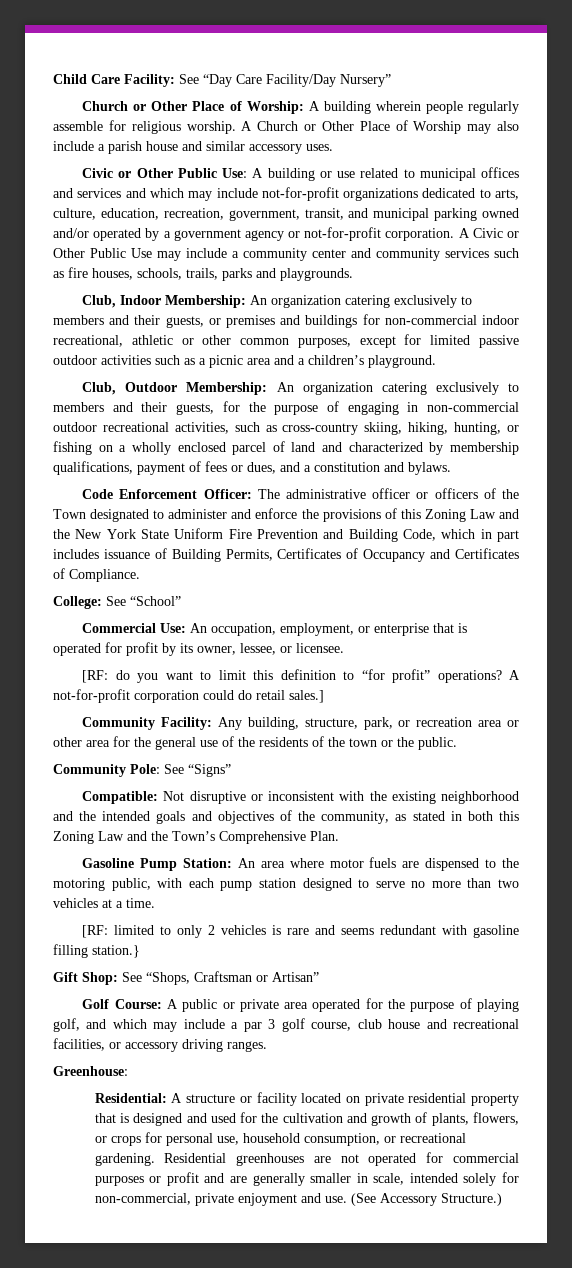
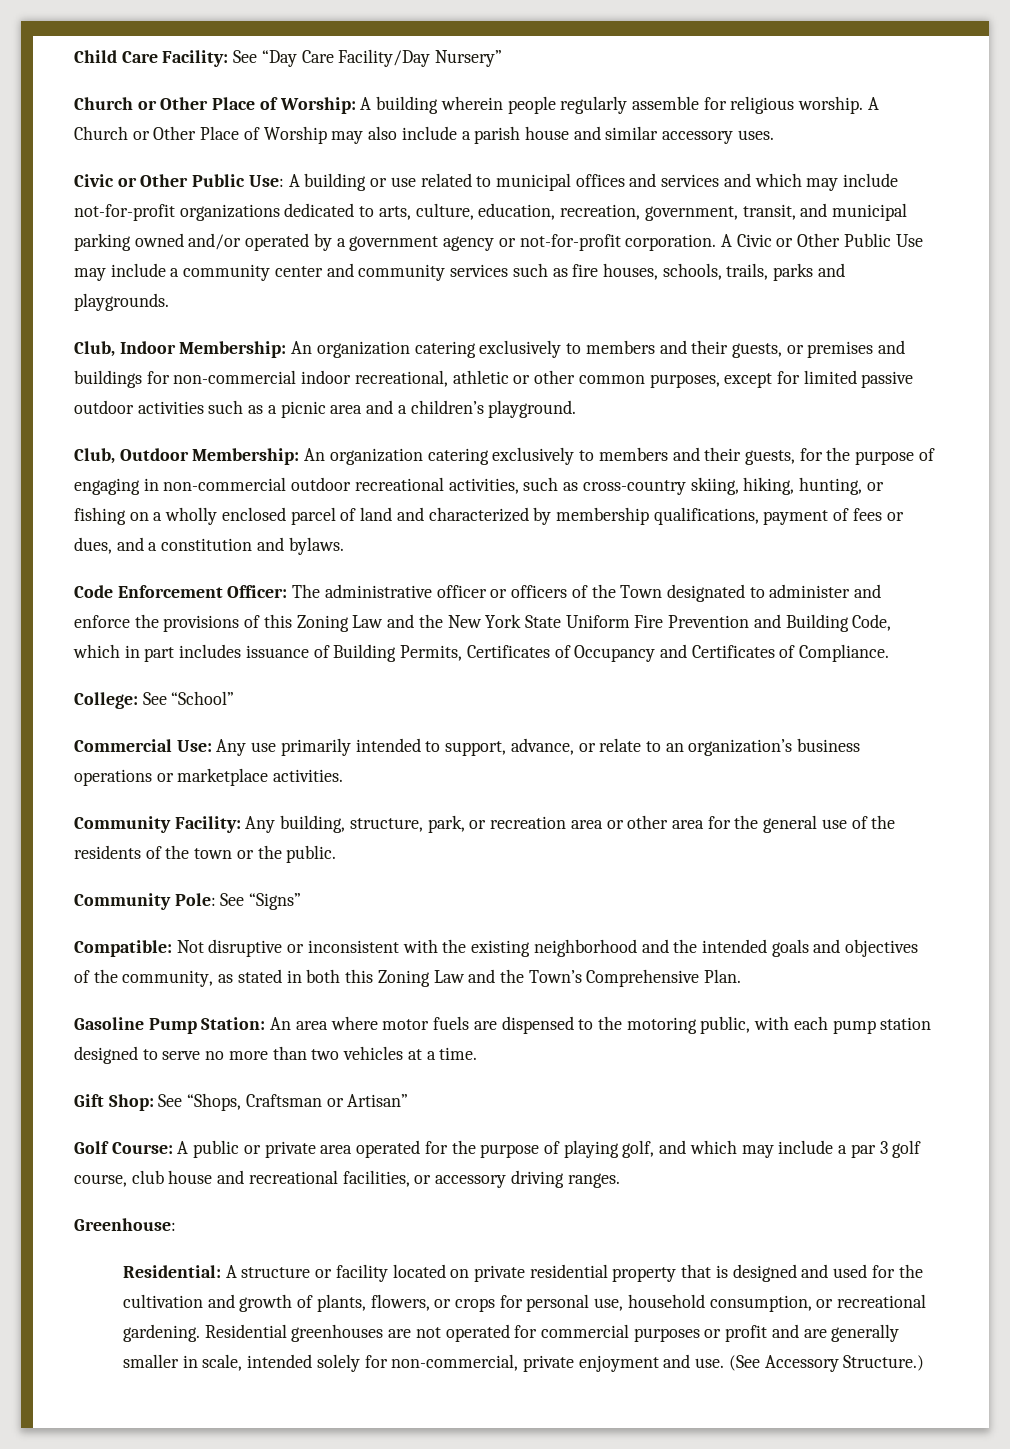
[190,623,468,636] [53,642,344,656] [82,669,521,683] [53,689,324,703] An occupation, employment, or enterprise that is operated for profit by its owner, lessee, or licensee. // [RF: do you want to limit this definition to “for profit” operations? A not-for-profit corporation could do retail sales.] -> [216,738,861,756] [74,768,344,786] Any use primarily intended to support, advance, or relate to an organization’s business operations or marketplace activities.
[82,925,520,938] [53,944,140,958] // [RF: limited to only 2 vehicles is rare and seems redundant with gasoline filling station.} -> (478, 1053) none

